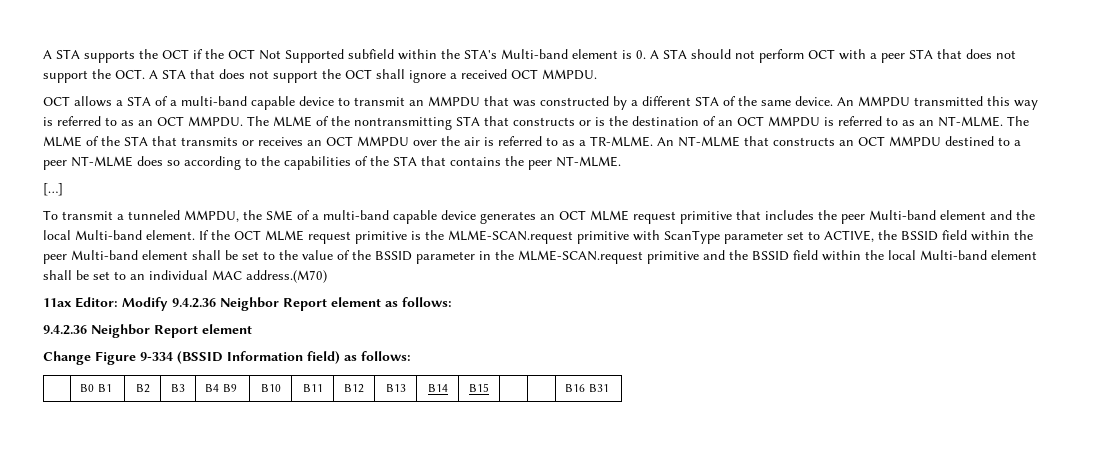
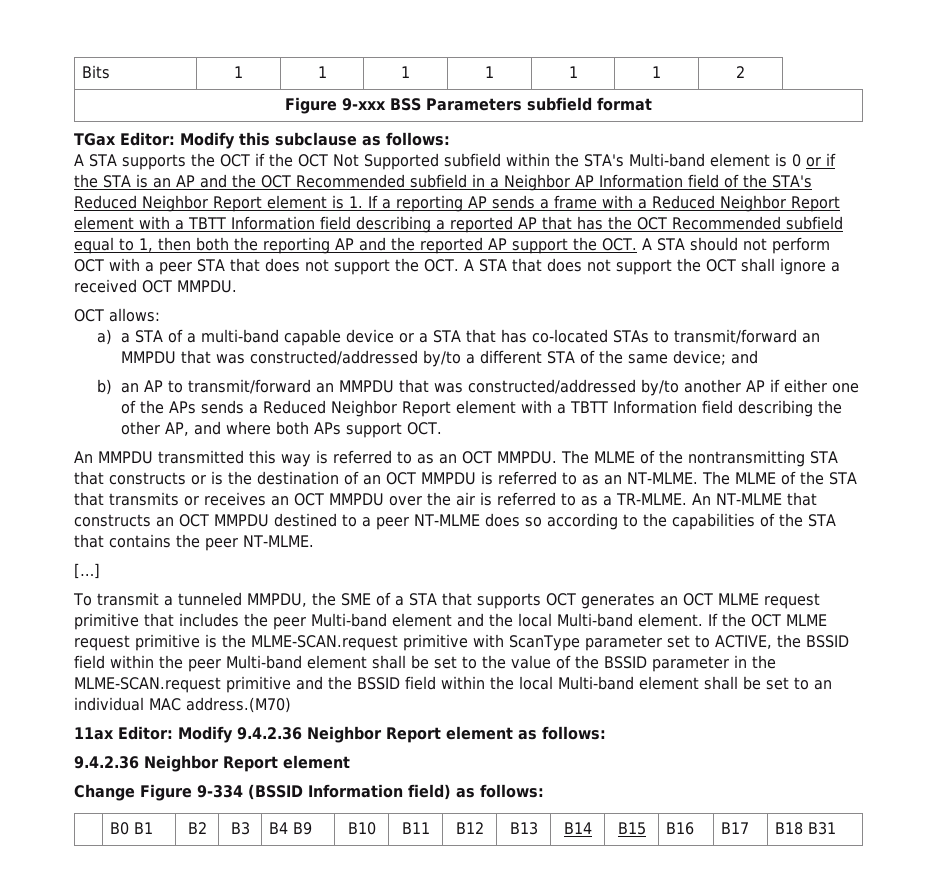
(43, 54) none -> [81,65,110,79] [234,66,243,78] [317,66,327,78] [401,66,411,78] [485,66,495,78] [568,66,578,78] [652,66,661,78] [736,66,745,78] [285,97,652,114] [74,132,450,149] Bits | 1 | 1 | 1 | 1 | 1 | 1 | 2 // Figure 9-xxx BSS Parameters subfield format // TGax Editor: Modify this subclause as follows: //
[636,50,646,59] 0. -> [791,153,836,167] [74,174,812,191] [74,195,840,212] [74,216,843,233] [74,237,637,254] 0 or if the STA is an AP and the OCT Recommended subfield in a Neighbor AP Information field of the STA's Reduced Neighbor Report element is 1. If a reporting AP sends a frame with a Reduced Neighbor Report element with a TBTT Information field describing a reported AP that has the OCT Recommended subfield equal to 1, then both the reporting AP and the reported AP support the OCT.
[74,96,112,107] allows -> [109,308,160,322] [97,329,113,345] allows: // a)
[338,96,627,110] to transmit an MMPDU that was constructed by -> [398,329,820,344] [120,350,461,367] or a STA that has co-located STAs to transmit/forward an MMPDU that was constructed/addressed by/to
[795,96,833,106] device. -> [672,350,758,365] [97,379,859,396] [120,400,842,417] [120,421,442,438] device; and // b) an AP to transmit/forward an MMPDU that was constructed/addressed by/to another AP if either one of the APs sends a Reduced Neighbor Report element with a TBTT Information field describing the other AP, and where both APs support OCT. //
[323,210,476,224] multi-band capable device -> [408,592,576,609] STA that supports OCT
[565,384,586,392] | | B16 -> [665,822,694,835] [720,822,749,834] [774,822,803,835] B16 | B17 | B18

